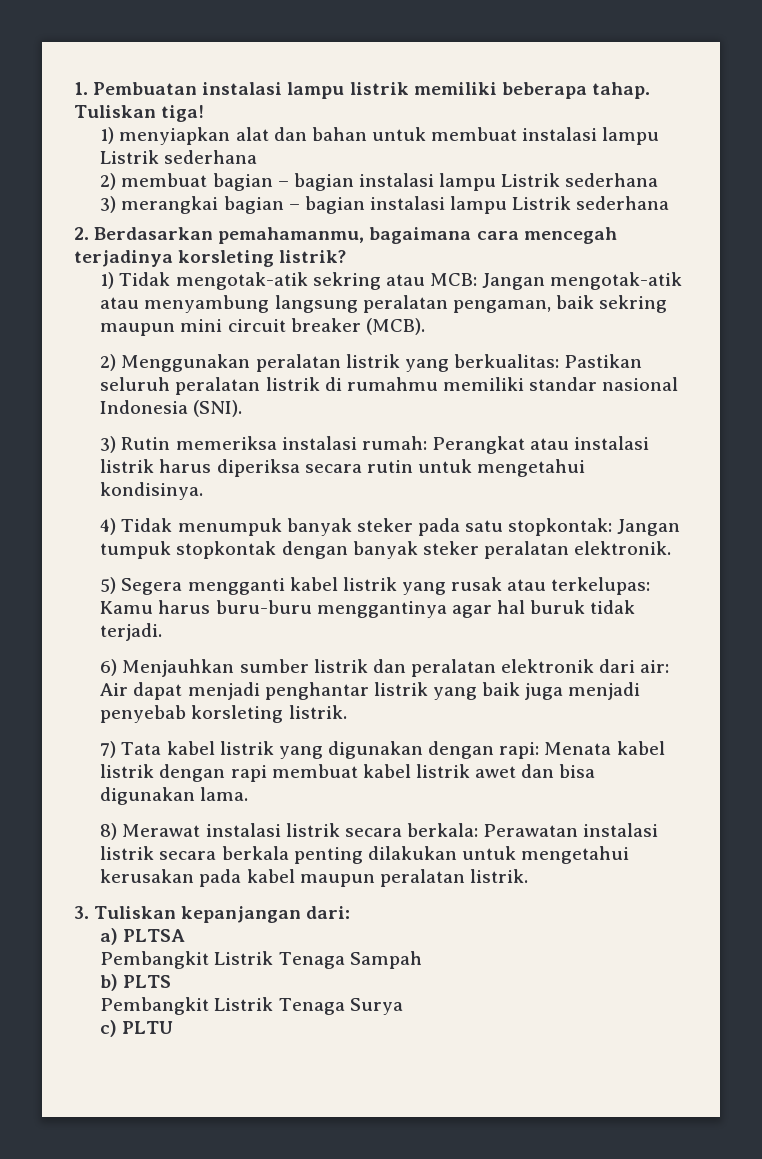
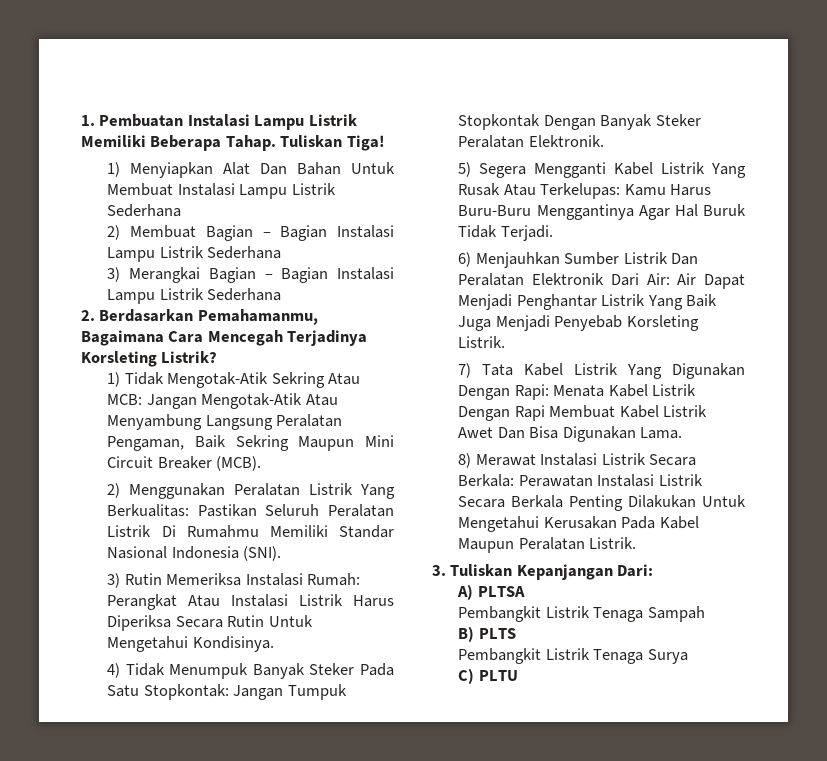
[202,82,650,99] [74,105,205,122] [100,127,660,145] [100,150,258,164] [100,173,659,191] [100,196,670,214] [74,227,617,244] [74,250,347,267] [100,272,683,290] [100,295,668,313] [100,318,425,336] [100,354,643,372] [100,377,679,395] [100,400,243,417] [100,436,650,454] [100,459,586,477] [100,482,204,500] [100,518,681,536] [100,541,672,559] [100,577,651,595] [100,600,636,618] [100,623,163,641] [100,659,670,677] [100,682,641,700] [100,705,347,723] [100,741,665,759] [100,764,596,782] [100,787,249,805] [100,823,659,840] [100,846,630,864] [100,869,528,887] instalasi lampu listrik memiliki beberapa tahap. Tuliskan tiga! // 1) menyiapkan alat dan bahan untuk membuat instalasi lampu Listrik sederhana // 2) membuat bagian – bagian instalasi lampu Listrik sederhana // 3) merangkai bagian – bagian instalasi lampu Listrik sederhana // 2. Berdasarkan pemahamanmu, bagaimana cara mencegah terjadinya korsleting listrik? // 1) Tidak mengotak-atik sekring atau MCB: Jangan mengotak-atik atau menyambung langsung peralatan pengaman, baik sekring maupun mini circuit breaker (MCB). // 2) Menggunakan peralatan listrik yang berkualitas: Pastikan seluruh peralatan listrik di rumahmu memiliki standar nasional Indonesia (SNI). // 3) Rutin memeriksa instalasi rumah: Perangkat atau instalasi listrik harus diperiksa secara rutin untuk mengetahui kondisinya. // 4) Tidak menumpuk banyak steker pada satu stopkontak: Jangan tumpuk stopkontak dengan banyak steker peralatan elektronik. // 5) Segera mengganti kabel listrik yang rusak atau terkelupas: Kamu harus buru-buru menggantinya agar hal buruk tidak terjadi. // 6) Menjauhkan sumber listrik dan peralatan elektronik dari air: Air dapat menjadi penghantar listrik yang baik juga menjadi penyebab korsleting listrik. // 7) Tata kabel listrik yang digunakan dengan rapi: Menata kabel listrik dengan rapi membuat kabel listrik awet dan bisa digunakan lama. // 8) Merawat instalasi listrik secara berkala: Perawatan instalasi listrik secara berkala penting dilakukan untuk mengetahui kerusakan pada kabel maupun peralatan listrik. -> [187,114,357,130] [81,135,385,151] [107,162,395,178] [107,183,336,199] [107,204,182,217] [107,225,395,241] [107,246,282,262] [107,267,395,283] [107,288,282,304] [81,309,318,325] [81,330,368,346] [81,351,218,367] [107,372,361,388] [107,393,338,409] [107,414,343,430] [107,435,395,451] [107,456,262,471] [107,483,396,499] [107,504,394,517] [107,525,395,538] [107,546,282,561] [107,573,361,588] [107,594,395,610] [107,615,313,631] [107,636,274,652] [107,663,394,679] [107,684,347,700] [458,114,701,130] [458,135,604,148] [458,162,746,178] [458,183,712,199] [458,204,746,220] [458,225,553,241] [458,252,699,268] [458,273,745,289] [458,294,718,310] [458,315,699,331] [458,336,506,348] [458,363,745,379] [458,384,697,400] [458,405,708,421] [458,426,683,442] [458,453,697,468] [458,474,703,487] [458,495,746,511] [458,516,699,532] [458,537,637,553] Instalasi Lampu Listrik Memiliki Beberapa Tahap. Tuliskan Tiga! // 1) Menyiapkan Alat Dan Bahan Untuk Membuat Instalasi Lampu Listrik Sederhana // 2) Membuat Bagian – Bagian Instalasi Lampu Listrik Sederhana // 3) Merangkai Bagian – Bagian Instalasi Lampu Listrik Sederhana // 2. Berdasarkan Pemahamanmu, Bagaimana Cara Mencegah Terjadinya Korsleting Listrik? // 1) Tidak Mengotak-Atik Sekring Atau MCB: Jangan Mengotak-Atik Atau Menyambung Langsung Peralatan Pengaman, Baik Sekring Maupun Mini Circuit Breaker (MCB). // 2) Menggunakan Peralatan Listrik Yang Berkualitas: Pastikan Seluruh Peralatan Listrik Di Rumahmu Memiliki Standar Nasional Indonesia (SNI). // 3) Rutin Memeriksa Instalasi Rumah: Perangkat Atau Instalasi Listrik Harus Diperiksa Secara Rutin Untuk Mengetahui Kondisinya. // 4) Tidak Menumpuk Banyak Steker Pada Satu Stopkontak: Jangan Tumpuk Stopkontak Dengan Banyak Steker Peralatan Elektronik. // 5) Segera Mengganti Kabel Listrik Yang Rusak Atau Terkelupas: Kamu Harus Buru-Buru Menggantinya Agar Hal Buruk Tidak Terjadi. // 6) Menjauhkan Sumber Listrik Dan Peralatan Elektronik Dari Air: Air Dapat Menjadi Penghantar Listrik Yang Baik Juga Menjadi Penyebab Korsleting Listrik. // 7) Tata Kabel Listrik Yang Digunakan Dengan Rapi: Menata Kabel Listrik Dengan Rapi Membuat Kabel Listrik Awet Dan Bisa Digunakan Lama. // 8) Merawat Instalasi Listrik Secara Berkala: Perawatan Instalasi Listrik Secara Berkala Penting Dilakukan Untuk Mengetahui Kerusakan Pada Kabel Maupun Peralatan Listrik.
[181,906,351,923] [100,928,119,945] kepanjangan dari: // a) -> [516,564,654,580] [457,584,474,600] Kepanjangan Dari: // A)
[100,974,119,991] b) -> [458,626,475,642] B)
[100,1020,118,1037] c) -> [458,668,475,684] C)

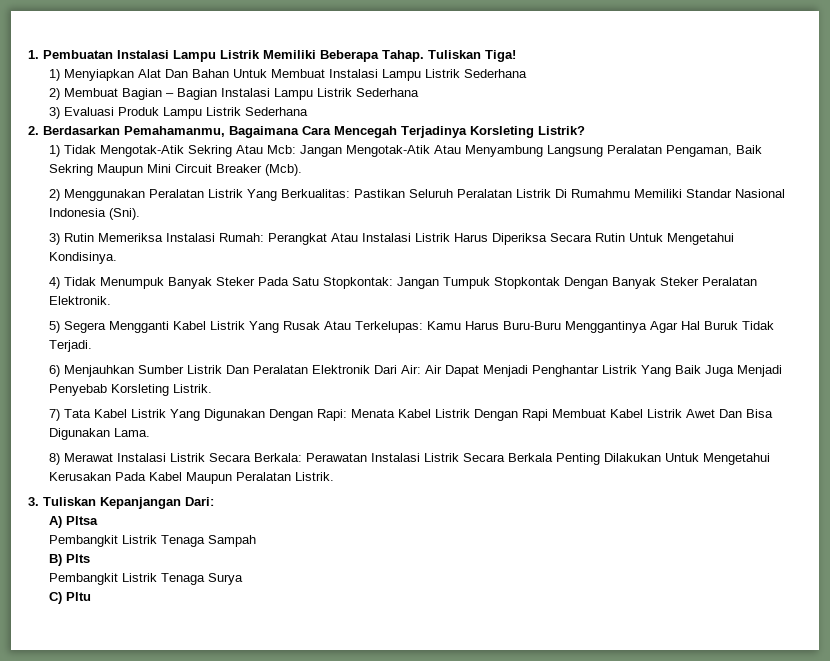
[129,267,395,283] Merangkai Bagian – Bagian Instalasi -> [63,107,159,116] Evaluasi Produk
[107,394,143,405] MCB: -> [266,145,296,154] Mcb:
[216,456,262,471] (MCB). -> [264,164,302,176] (Mcb).
[243,546,282,561] (SNI). -> [108,208,140,220] (Sni).
[477,586,525,597] PLTSA -> [65,516,98,525] Pltsa
[478,628,516,639] PLTS -> [65,554,90,563] Plts
[478,670,518,681] PLTU -> [65,592,91,601] Pltu

